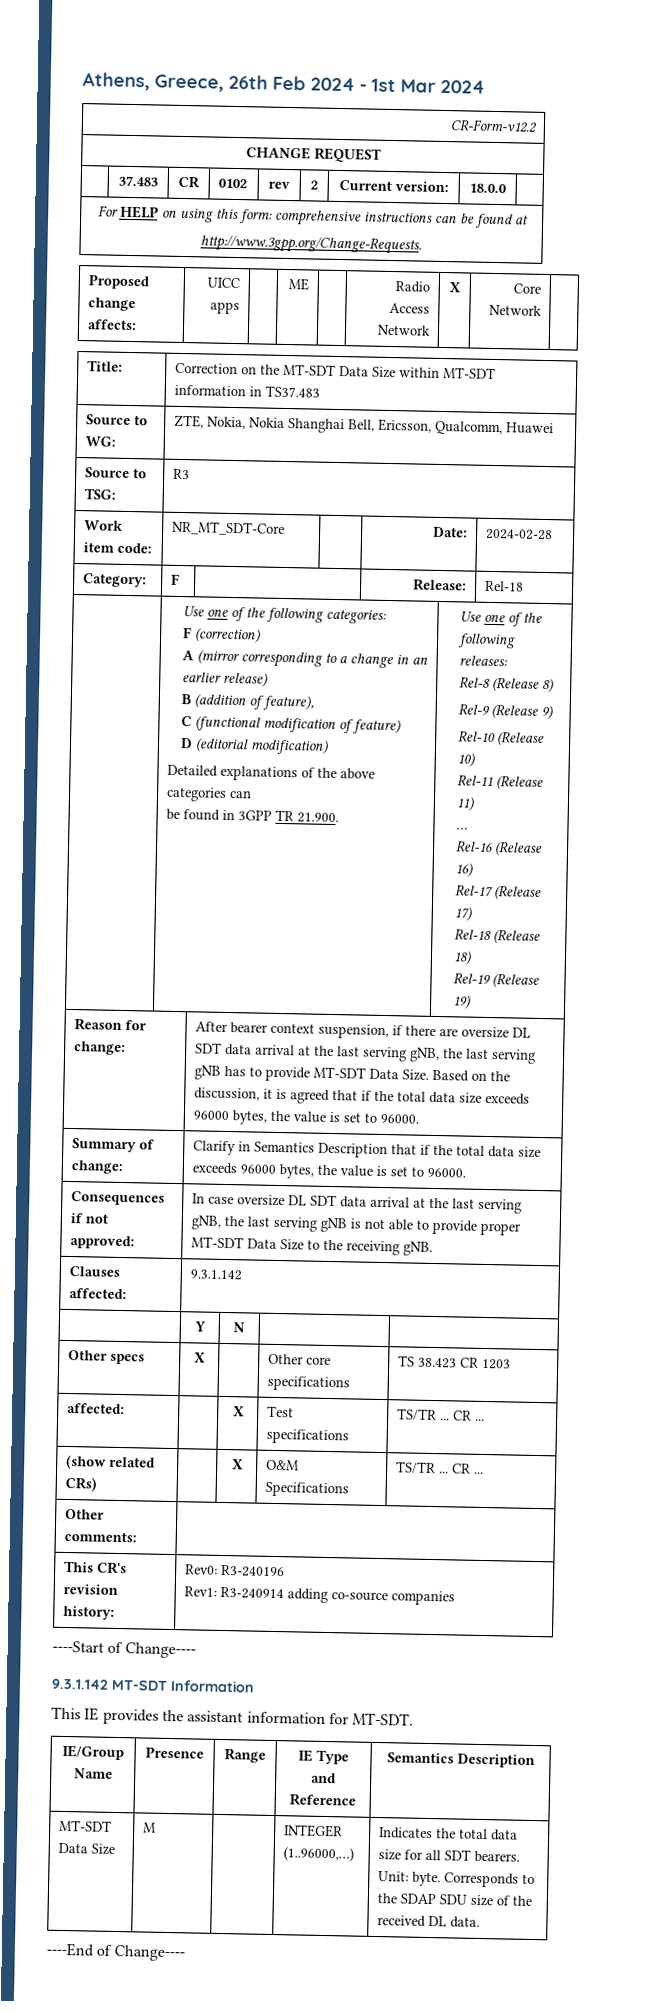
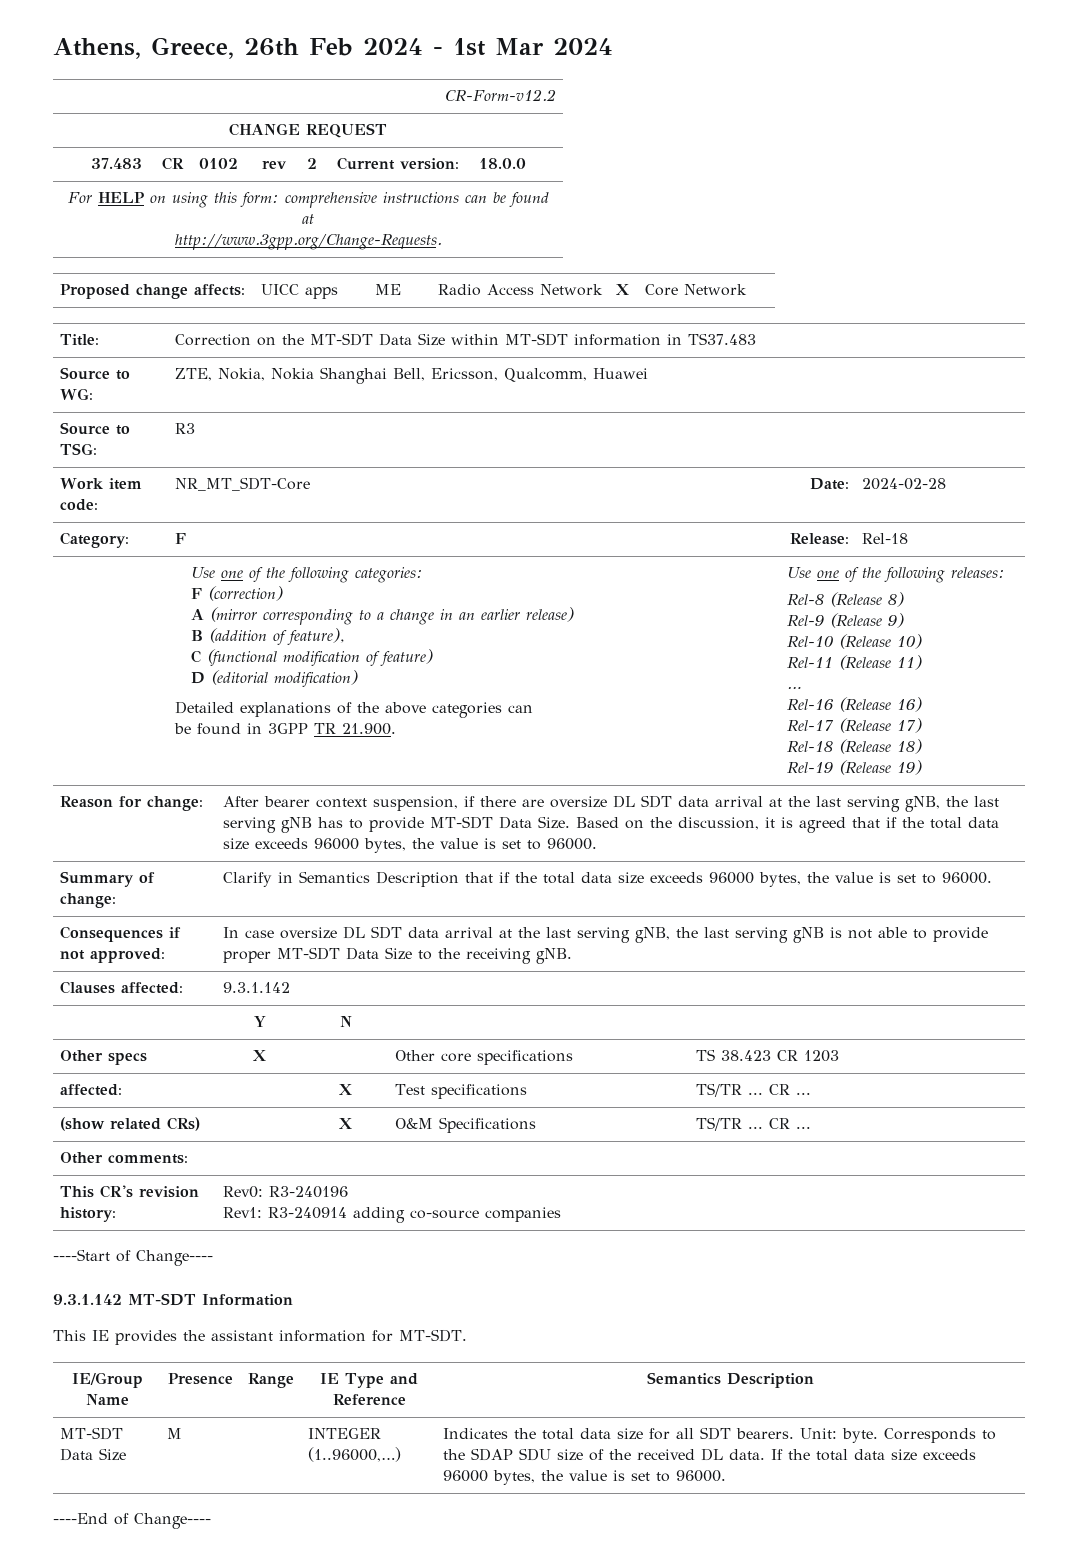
(480, 1922) none -> [771,1449,977,1461] [443,1470,727,1485] If the total data size exceeds 96000 bytes, the value is set to 96000.

